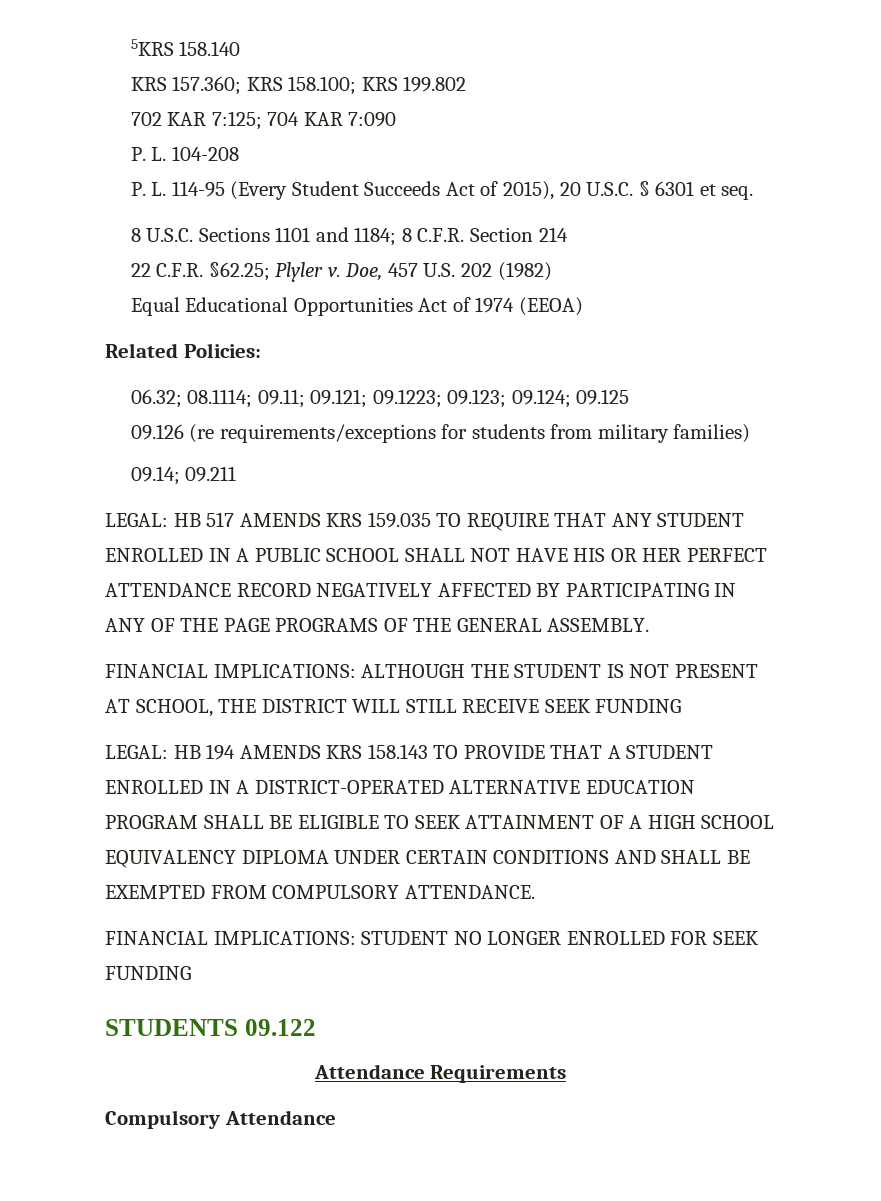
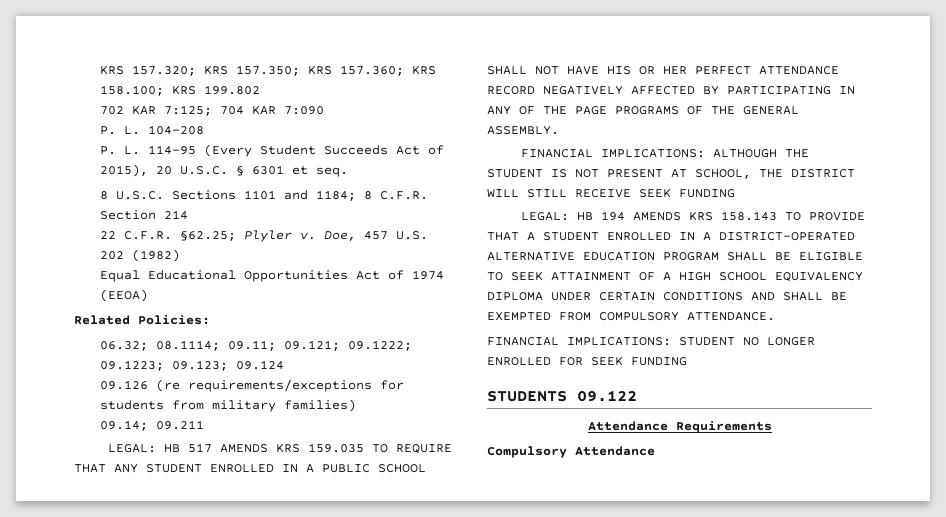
[130,39,241,56] 5KRS 158.140 // -> [100,65,301,76] KRS 157.320; KRS 157.350;
(368, 398) none -> [348,340,413,351] 09.1222;
[511,389,630,408] 09.124; 09.125 -> [236,360,285,370] 09.124

